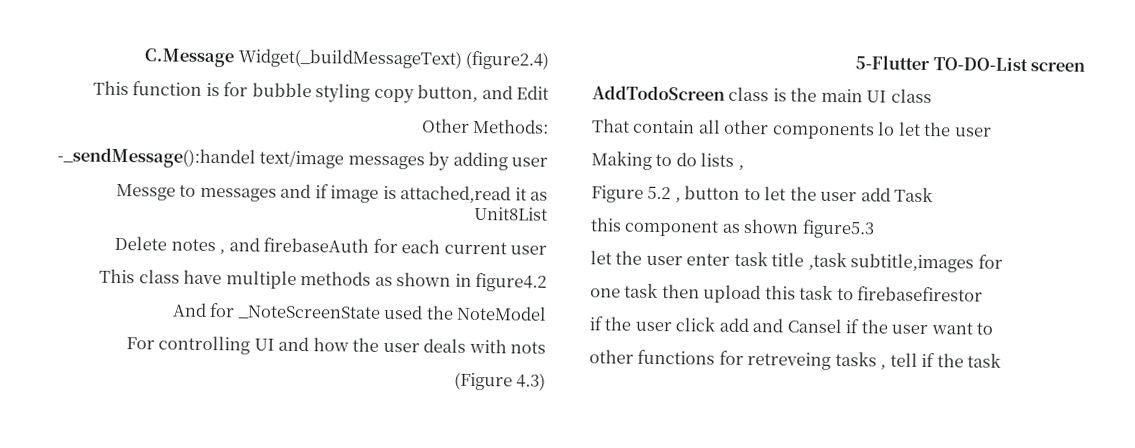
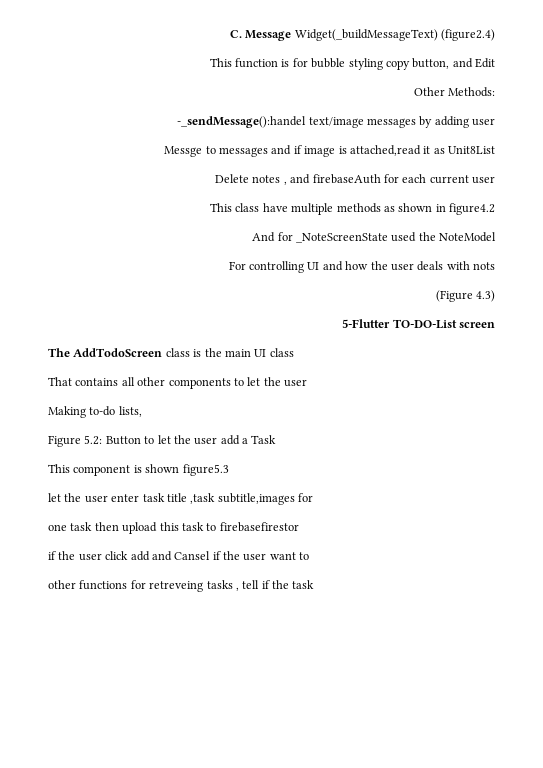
[144,48,235,68] C.Message -> [229,30,292,41] C. Message
(1085, 67) none -> [48,348,70,357] The
[633,119,696,134] contain -> [75,378,119,386] contains
[878,121,896,136] lo -> [233,378,244,386] to
[655,152,744,170] [591,185,741,203] to do lists , // Figure 5.2 , button -> [89,406,142,417] [48,435,141,447] to-do lists, // Figure 5.2: Button
(891, 194) none -> [242,438,248,444] a
[590,217,741,237] this component as -> [48,464,142,476] This component is

